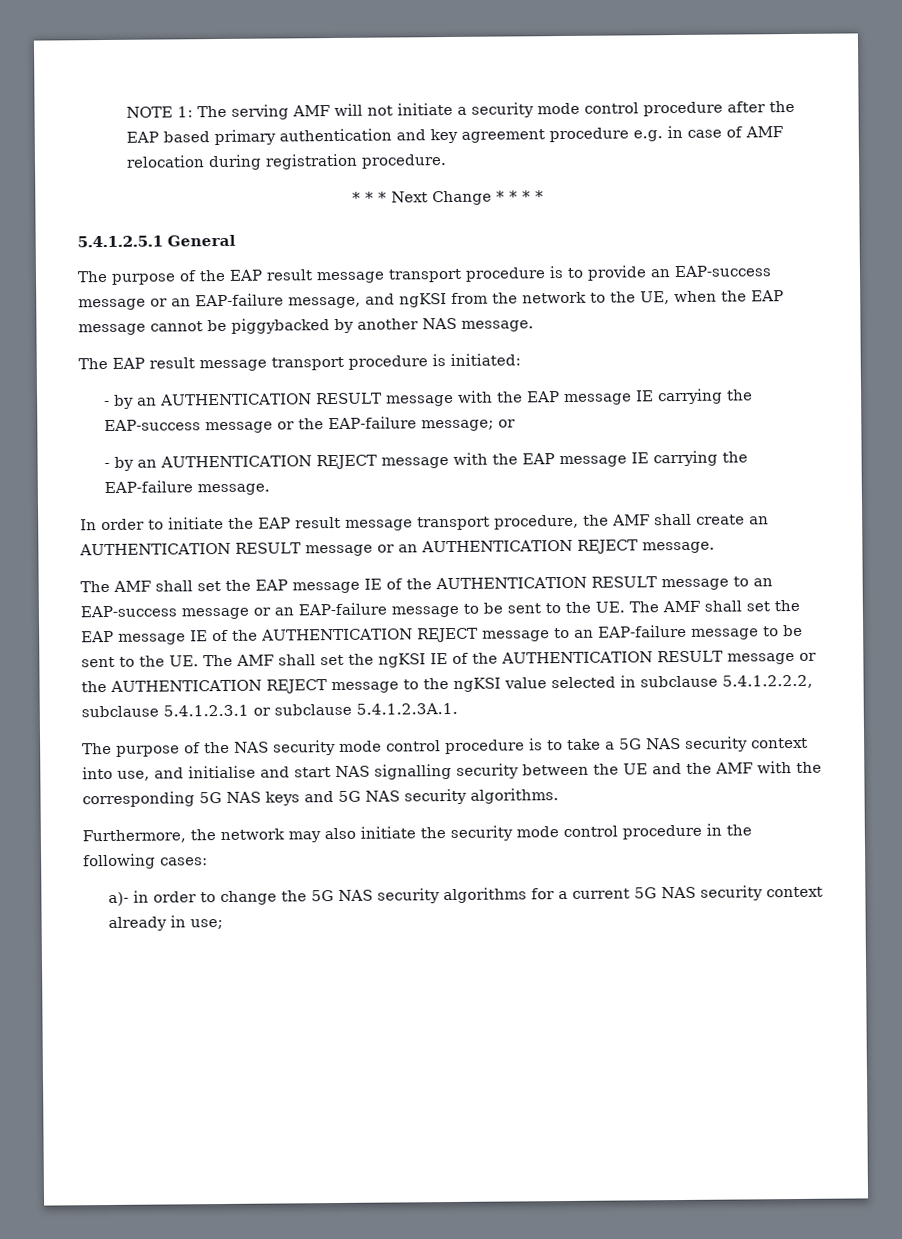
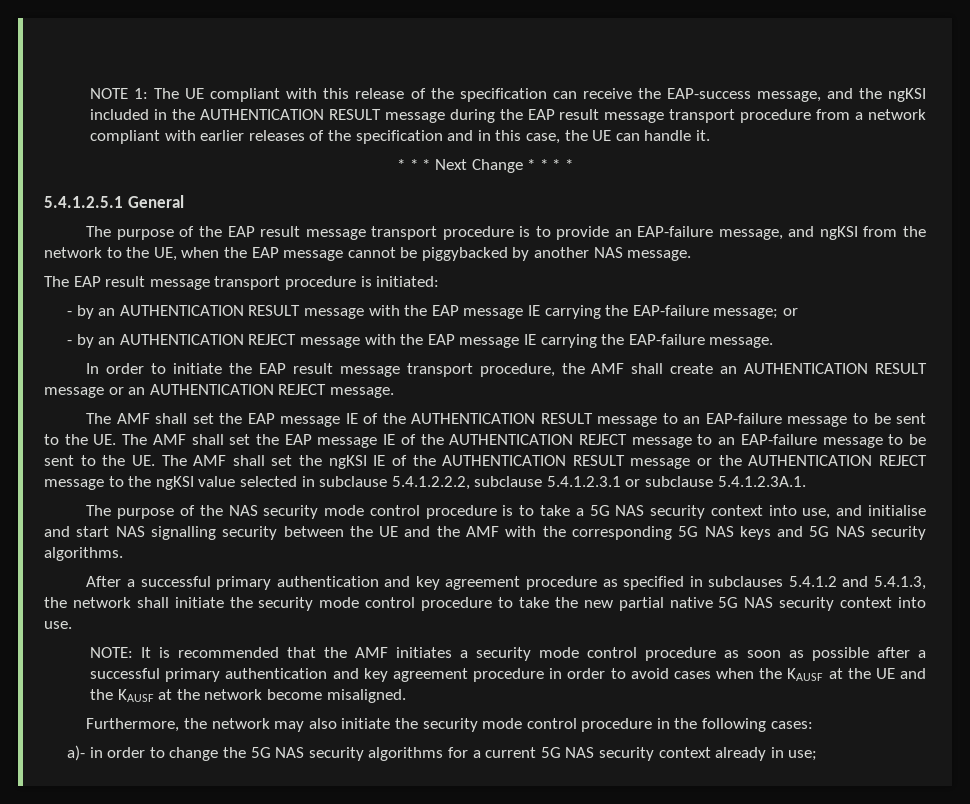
[230,100,795,120] [125,125,783,146] [125,153,447,171] serving AMF will not initiate a security mode control procedure after the EAP based primary authentication and key agreement procedure e.g. in case of AMF relocation during registration procedure. -> [185,88,926,102] [90,109,926,123] [90,130,710,144] UE compliant with this release of the specification can receive the EAP-success message, and the ngKSI included in the AUTHENTICATION RESULT message during the EAP result message transport procedure from a network compliant with earlier releases of the specification and in this case, the UE can handle it.
[674,265,772,278] [78,298,191,311] EAP-success message or an -> (632, 233) none
[103,418,324,434] EAP-success message or the -> (629, 310) none
[80,605,294,620] EAP-success message or an -> (701, 420) none
(559, 796) none -> [86,576,927,590] [44,597,927,611] [44,621,72,629] [90,647,926,661] [90,668,926,682] [90,689,406,703] // After a successful primary authentication and key agreement procedure as specified in subclauses 5.4.1.2 and 5.4.1.3, the network shall initiate the security mode control procedure to take the new partial native 5G NAS security context into use. // NOTE: It is recommended that the AMF initiates a security mode control procedure as soon as possible after a successful primary authentication and key agreement procedure in order to avoid cases when the KAUSF at the UE and the KAUSF at the network become misaligned.

